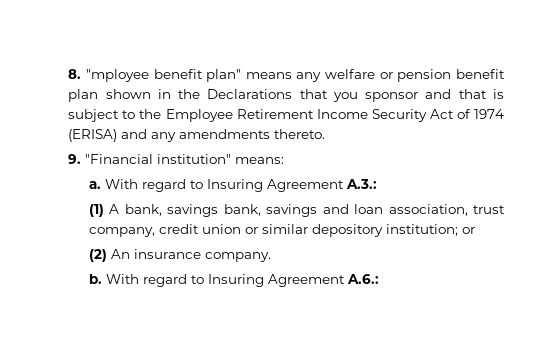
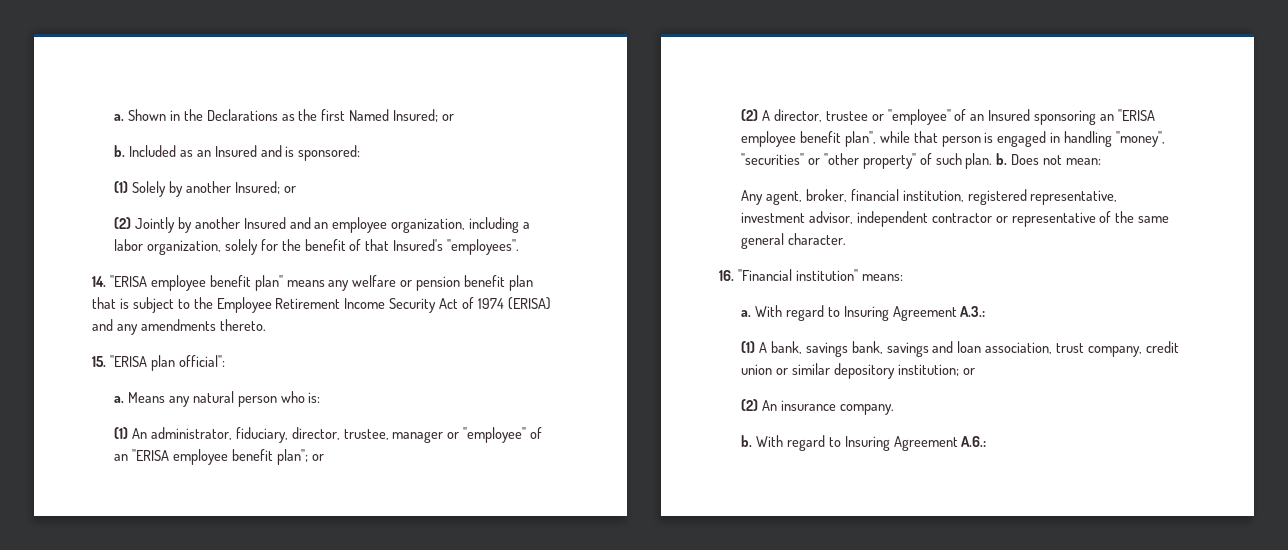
[68,69,149,82] 8. "mployee -> [113,109,455,122] [113,145,361,161] [113,181,296,197] [113,217,531,233] [113,239,520,255] [91,275,206,291] a. Shown in the Declarations as the first Named Insured; or // b. Included as an Insured and is sponsored: // (1) Solely by another Insured; or // (2) Jointly by another Insured and an employee organization, including a labor organization, solely for the benefit of that Insured's "employees". // 14. "ERISA employee
[105,89,452,102] shown in the Declarations that you sponsor and -> (534, 283) none
[68,154,82,164] 9. -> [91,355,225,371] [113,391,321,407] [113,427,543,443] [113,449,324,465] [740,109,1156,125] [740,131,1166,147] [740,153,1102,169] [740,189,1118,205] [740,211,1170,227] [740,233,846,249] [718,270,734,281] 15. "ERISA plan official": // a. Means any natural person who is: // (1) An administrator, fiduciary, director, trustee, manager or "employee" of an "ERISA employee benefit plan"; or // (2) A director, trustee or "employee" of an Insured sponsoring an "ERISA employee benefit plan", while that person is engaged in handling "money", "securities" or "other property" of such plan. b. Does not mean: // Any agent, broker, financial institution, registered representative, investment advisor, independent contractor or representative of the same general character. // 16.

